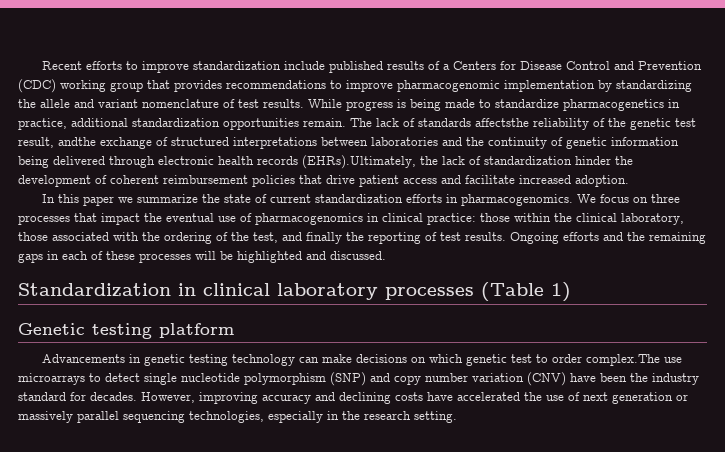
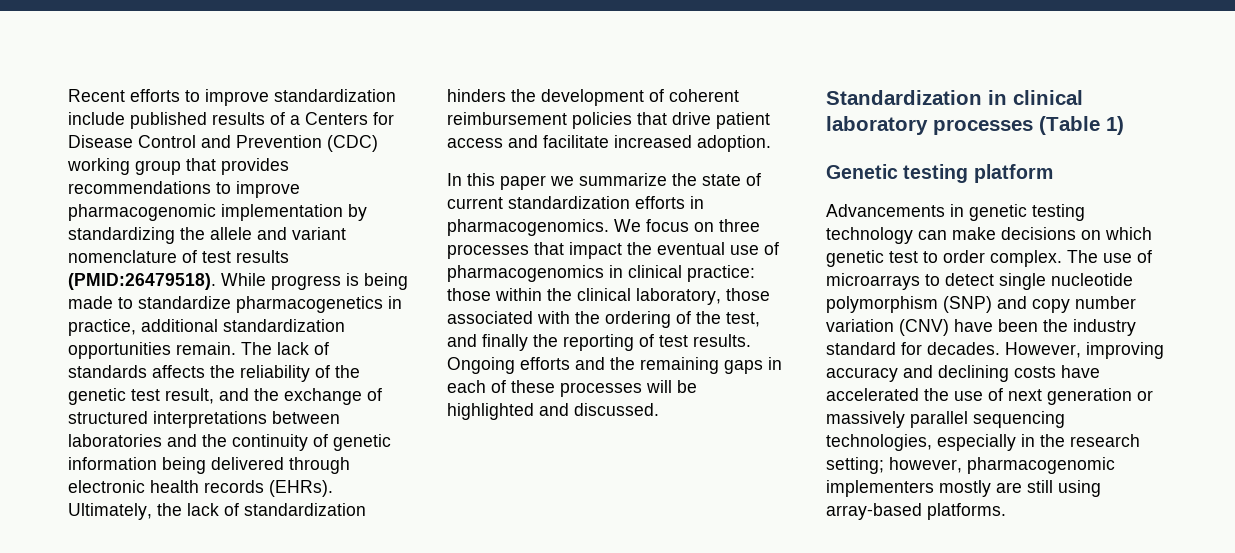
[263,99,304,108] results. -> [236,250,289,263] [68,273,216,290] results (PMID:26479518).
[475,118,529,127] affectsthe -> [152,365,235,378] affects the
[58,137,96,146] andthe -> [219,388,279,401] and the
[302,155,416,169] (EHRs).Ultimately, -> [269,480,333,497] [68,503,152,520] (EHRs). Ultimately,
[575,156,611,165] hinder -> [447,89,506,102] hinders
[586,354,683,366] complex.The use -> [990,250,1152,267] complex. The use of
[414,411,457,423] setting. -> [826,457,1115,474] [826,480,1101,497] [826,503,1006,520] setting; however, pharmacogenomic implementers mostly are still using array-based platforms.

